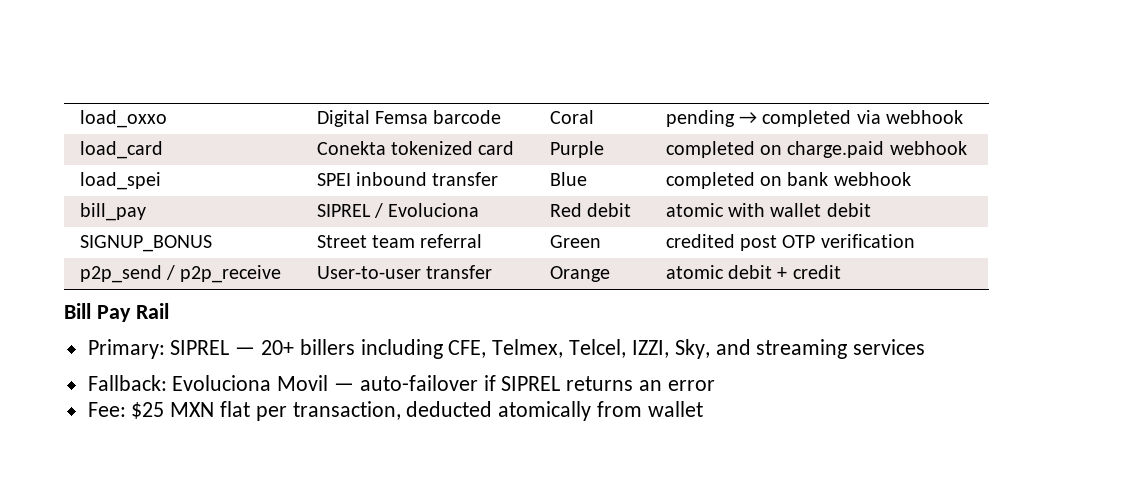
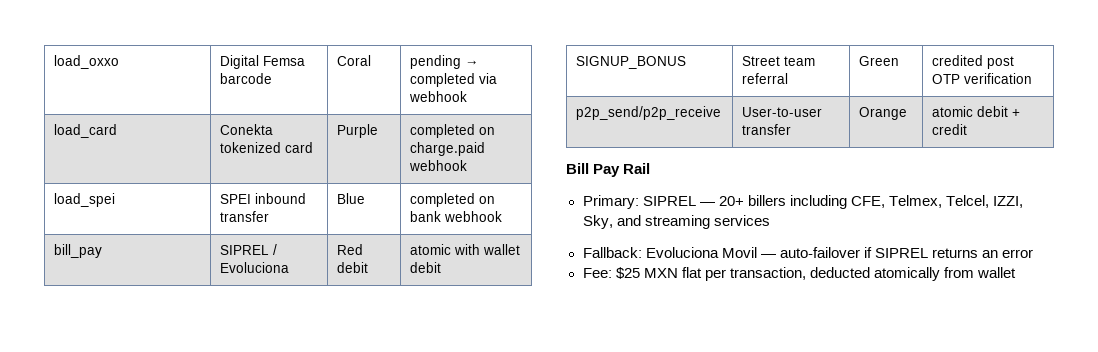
[79,265,282,283] p2p_send / p2p_receive -> [576,106,722,120] p2p_send/p2p_receive

